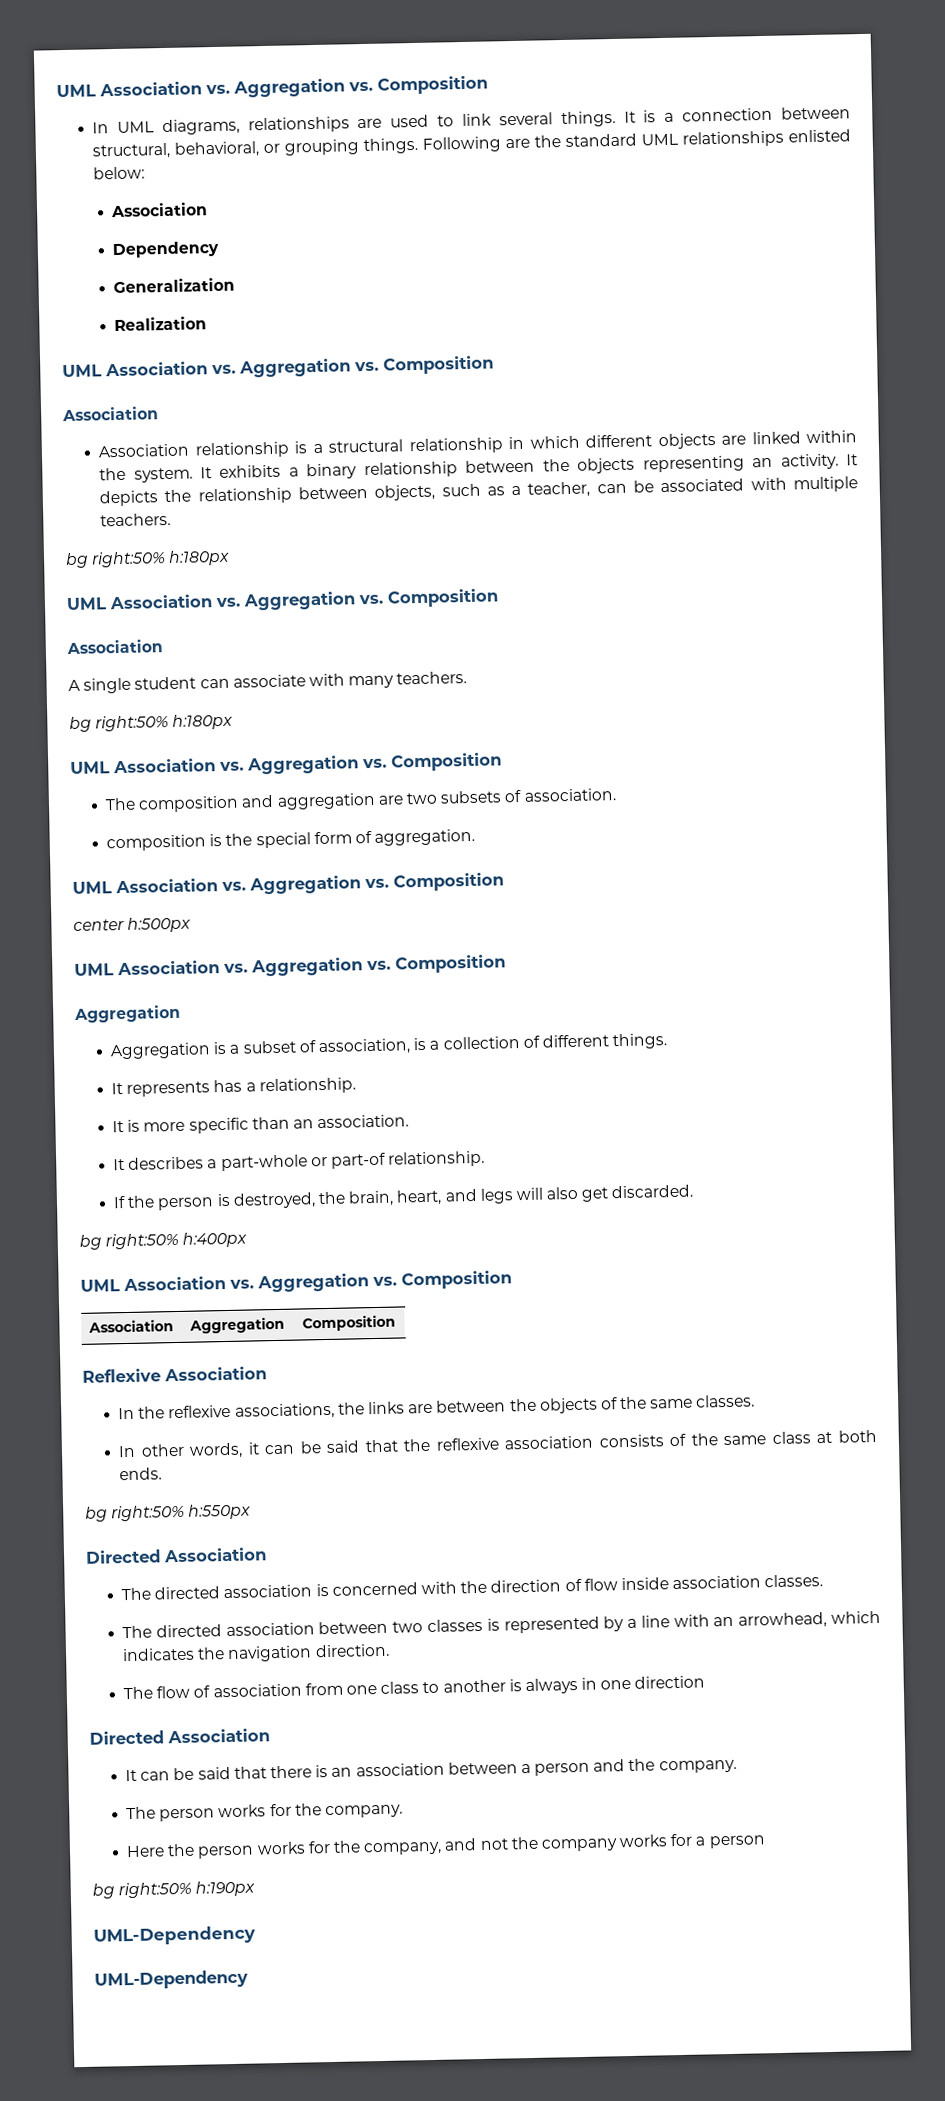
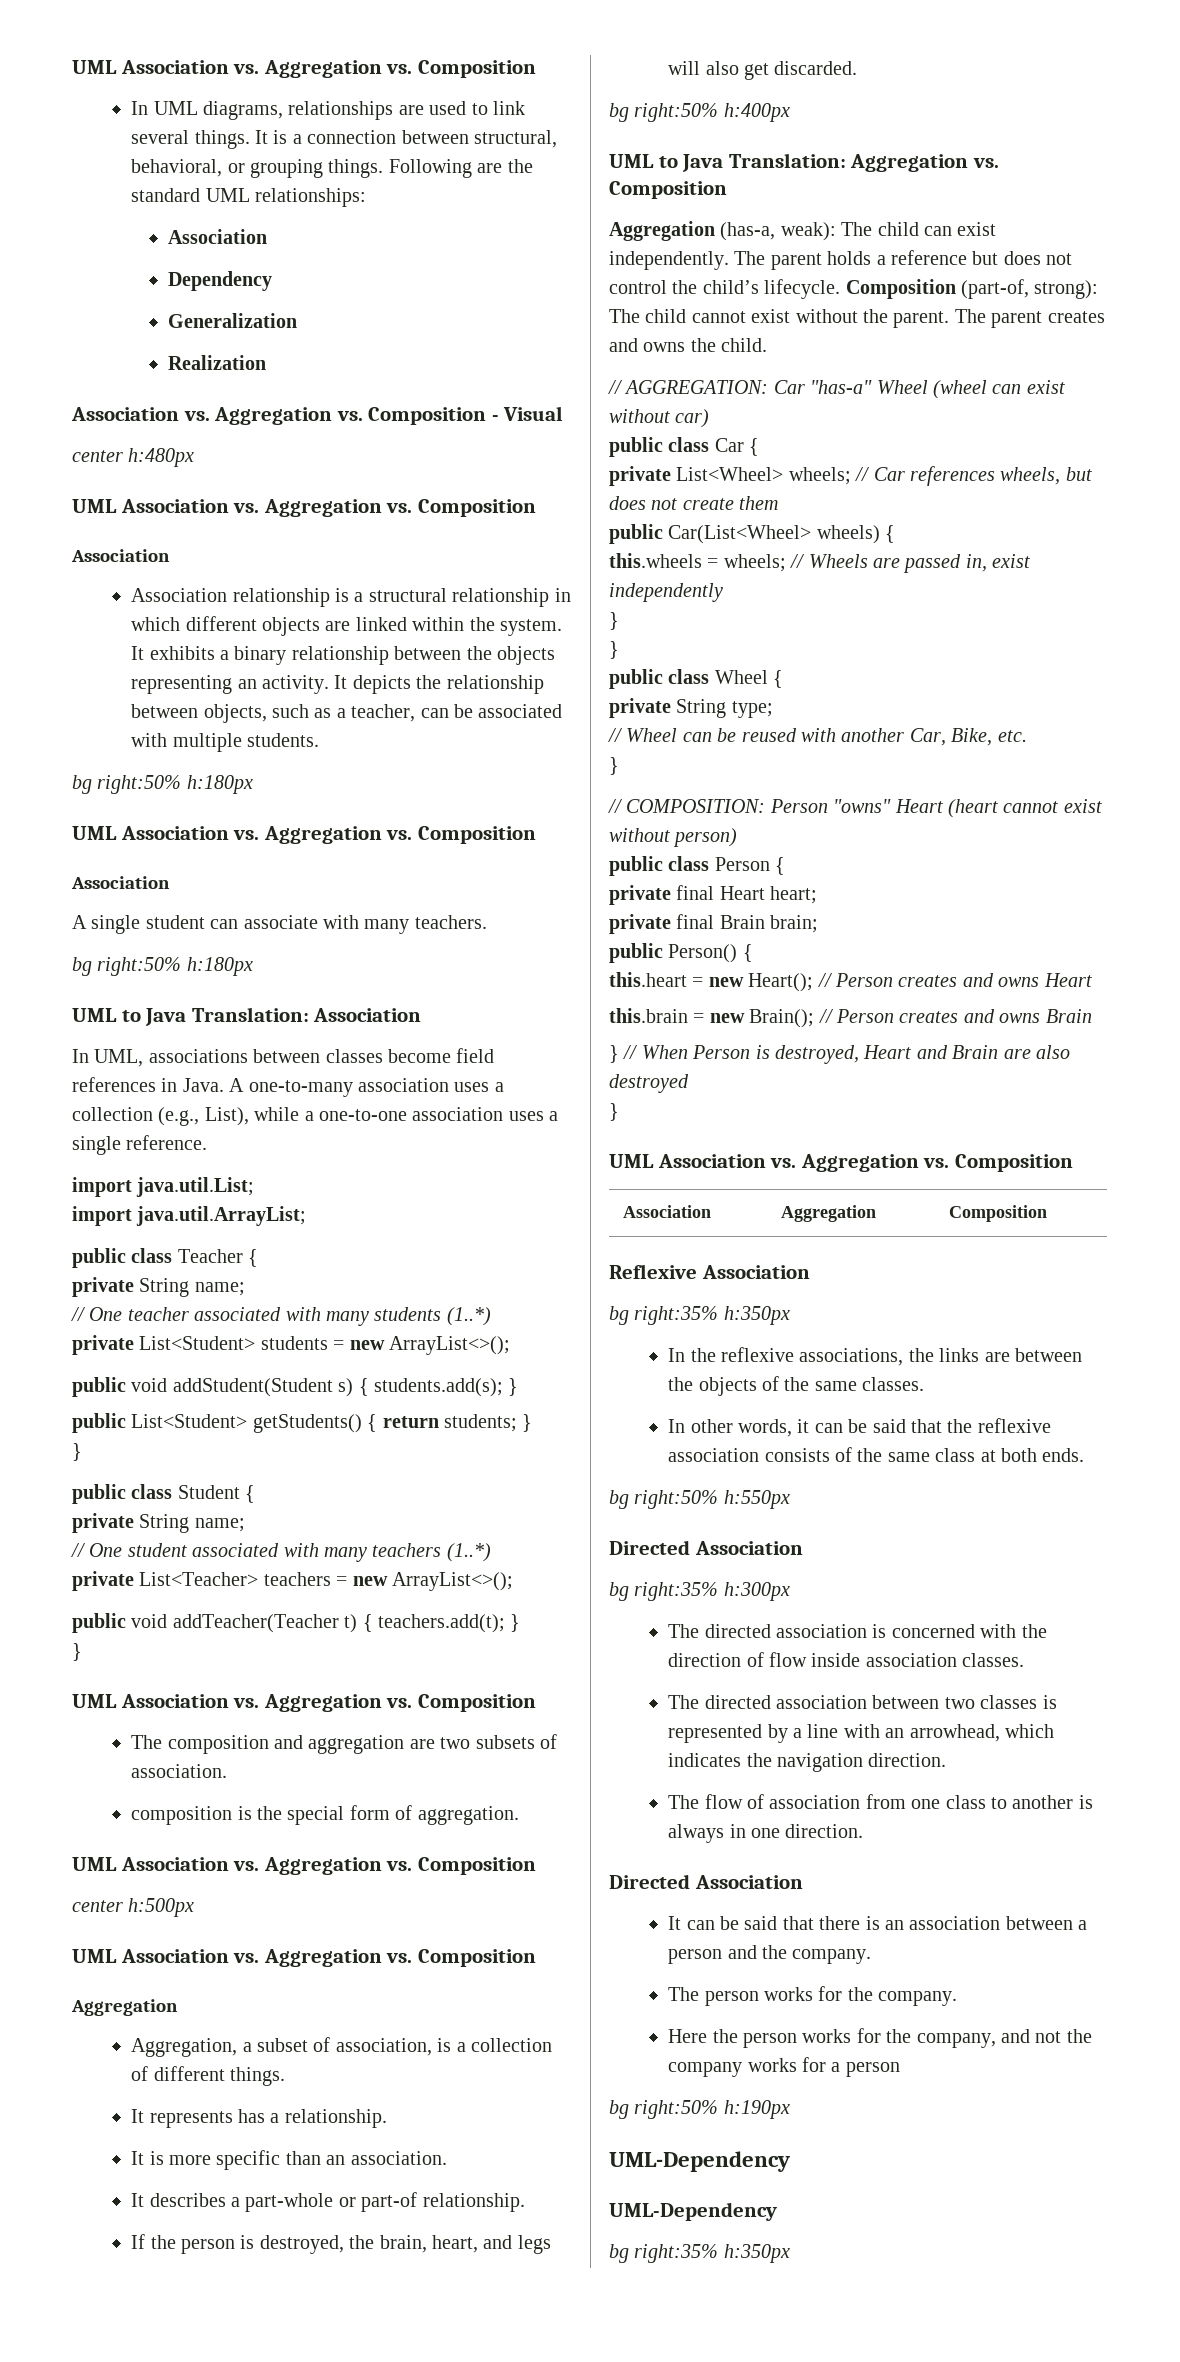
[682,129,851,148] [93,166,146,180] relationships enlisted below: -> [254,188,366,207] relationships:
(208, 324) none -> [71,406,564,425] [72,448,195,467] // Association vs. Aggregation vs. Composition - Visual // center h:480px
[100,512,172,527] teachers. -> [246,733,319,747] students.
(234, 721) none -> [72,1007,422,1026] [72,1048,495,1067] [72,1077,504,1097] [72,1107,559,1126] [72,1135,208,1155] [72,1177,255,1197] [72,1206,307,1226] [72,1248,259,1268] [72,1277,245,1297] [71,1307,491,1326] [72,1335,510,1355] [72,1377,519,1397] [72,1413,533,1433] [72,1443,82,1461] [72,1484,256,1504] [72,1513,245,1533] [71,1543,491,1562] [72,1571,513,1591] [72,1613,521,1633] [72,1643,82,1661] // UML to Java Translation: Association // In UML, associations between classes become field references in Java. A one-to-many association uses a collection (e.g., List), while a one-to-one association uses a single reference. // import java.util.List; // import java.util.ArrayList; // public class Teacher { // private String name; // // One teacher associated with many students (1..*) // private List<Student> students = new ArrayList<>(); // public void addStudent(Student s) { students.add(s); } // public List<Student> getStudents() { return students; } // } // public class Student { // private String name; // // One student associated with many teachers (1..*) // private List<Teacher> teachers = new ArrayList<>(); // public void addTeacher(Teacher t) { teachers.add(t); } // }
[110,1041,228,1060] Aggregation is -> [131,2038,238,2057] Aggregation,
(248, 1239) none -> [609,153,999,172] [609,181,727,199] [609,221,997,241] [609,250,1073,270] [609,279,1099,299] [609,309,1105,328] [609,338,768,352] [608,380,1065,399] [609,409,710,428] [609,437,760,457] [609,466,1092,486] [609,496,779,510] [609,524,896,544] [609,553,1031,573] [609,583,723,602] [609,612,619,630] [609,641,619,659] [609,669,784,689] [609,698,773,718] [608,728,1027,746] [609,757,619,775] [608,799,1102,818] [609,828,738,847] [609,856,786,876] [609,885,818,905] [609,914,819,934] [609,943,753,963] [609,972,1092,992] [609,1008,1092,1028] [609,1045,1070,1064] [609,1074,689,1093] [609,1103,619,1121] // UML to Java Translation: Aggregation vs. Composition // Aggregation (has-a, weak): The child can exist independently. The parent holds a reference but does not control the child’s lifecycle. Composition (part-of, strong): The child cannot exist without the parent. The parent creates and owns the child. // // AGGREGATION: Car "has-a" Wheel (wheel can exist without car) // public class Car { // private List<Wheel> wheels; // Car references wheels, but does not create them // public Car(List<Wheel> wheels) { // this.wheels = wheels; // Wheels are passed in, exist independently // } // } // public class Wheel { // private String type; // // Wheel can be reused with another Car, Bike, etc. // } // // COMPOSITION: Person "owns" Heart (heart cannot exist without person) // public class Person { // private final Heart heart; // private final Brain brain; // public Person() { // this.heart = new Heart(); // Person creates and owns Heart // this.brain = new Brain(); // Person creates and owns Brain // } // When Person is destroyed, Heart and Brain are also destroyed // }
(267, 1374) none -> [609,1306,790,1325] // bg right:35% h:350px
(267, 1555) none -> [609,1582,790,1601] // bg right:35% h:300px
[634,1675,706,1689] direction -> [785,1824,864,1838] direction.
(248, 1979) none -> [609,2244,790,2263] // bg right:35% h:350px

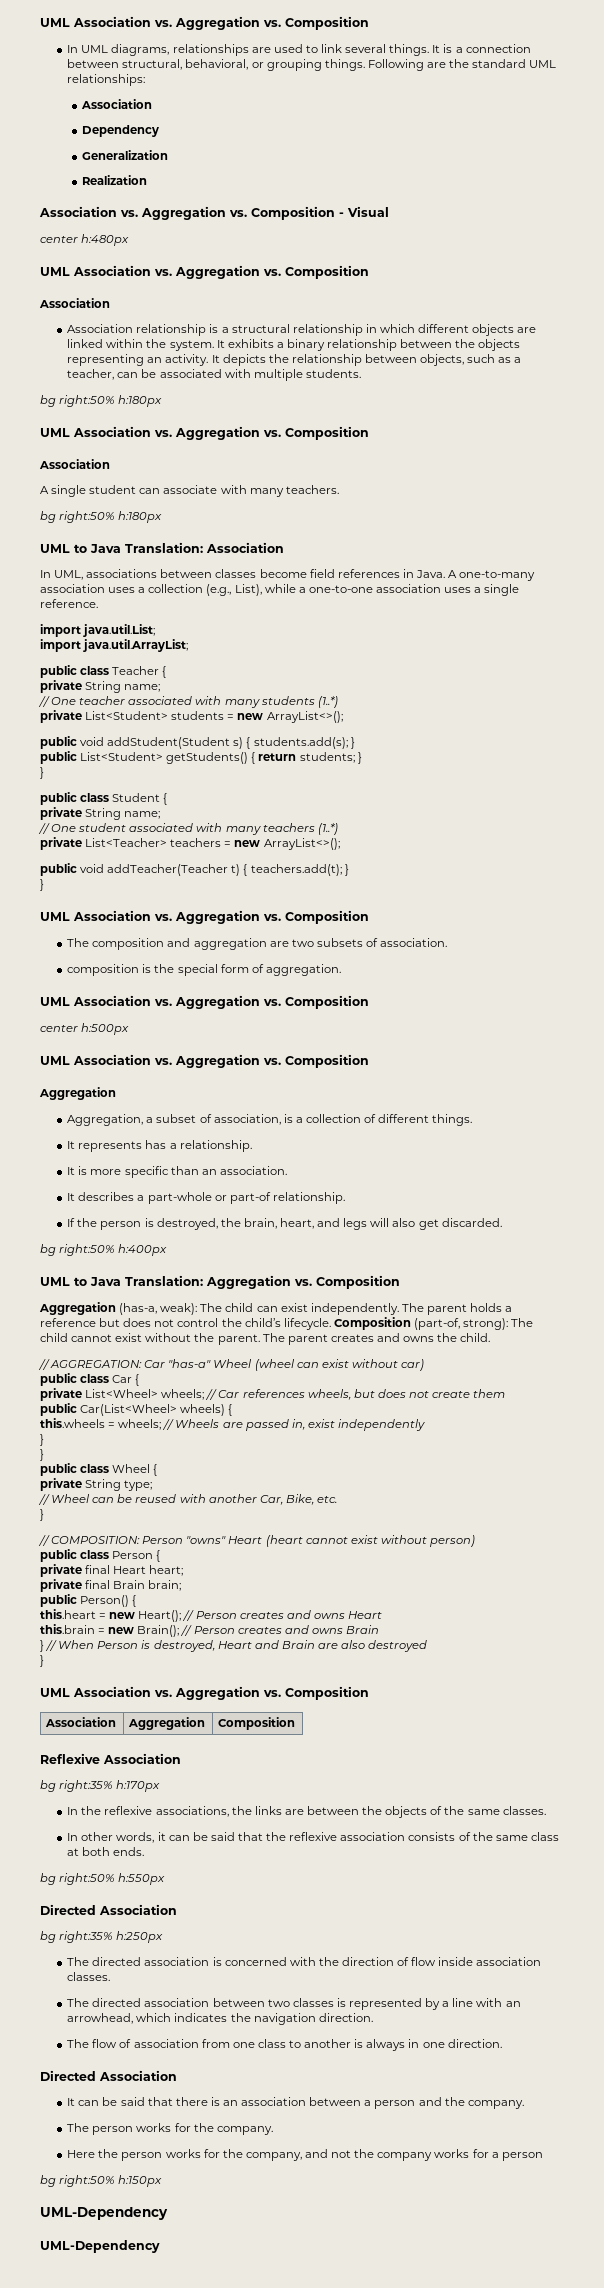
[723,1306,790,1325] h:350px -> [116,1780,161,1792] h:170px
[723,1582,790,1601] h:300px -> [116,1931,164,1943] h:250px
[723,2100,790,2119] h:190px -> [118,2175,163,2187] h:150px
[609,2244,790,2263] // bg right:35% h:350px -> (160, 2246) none

